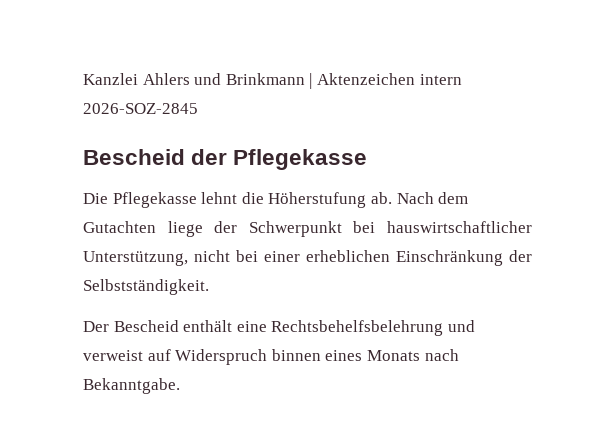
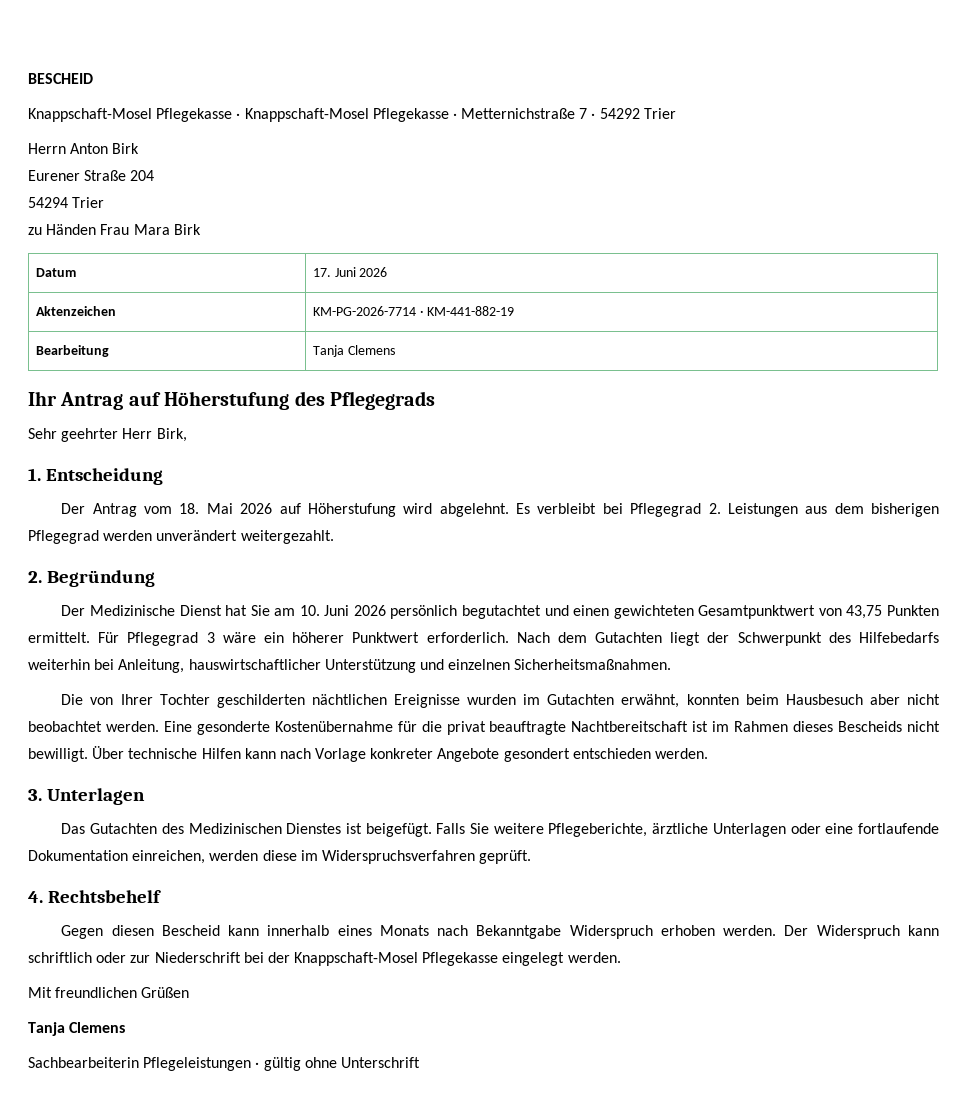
[83,73,462,89] [83,103,198,114] [83,149,368,170] [83,192,392,208] Kanzlei Ahlers und Brinkmann | Aktenzeichen intern 2026-SOZ-2845 // Bescheid der Pflegekasse // Die Pflegekasse lehnt die Höherstufung ab. -> [28,73,93,84] [28,108,676,122] [28,143,140,154] [28,170,155,181] [28,197,105,208] [28,224,201,235] [35,268,76,277] [312,267,388,277] [35,306,116,316] [312,306,515,316] [35,345,109,357] [312,345,395,357] [28,391,435,410] [28,428,187,442] [28,468,163,485] [61,503,940,517] [28,530,334,544] [28,570,155,587] [61,605,940,619] [28,632,509,646] BESCHEID // Knappschaft-Mosel Pflegekasse · Knappschaft-Mosel Pflegekasse · Metternichstraße 7 · 54292 Trier // Herrn Anton Birk // Eurener Straße 204 // 54294 Trier // zu Händen Frau Mara Birk // Datum | 17. Juni 2026 // Aktenzeichen | KM-PG-2026-7714 · KM-441-882-19 // Bearbeitung | Tanja Clemens // Ihr Antrag auf Höherstufung des Pflegegrads // Sehr geehrter Herr Birk, // 1. Entscheidung // Der Antrag vom 18. Mai 2026 auf Höherstufung wird abgelehnt. Es verbleibt bei Pflegegrad 2. Leistungen aus dem bisherigen Pflegegrad werden unverändert weitergezahlt. // 2. Begründung // Der Medizinische Dienst hat Sie am 10. Juni 2026 persönlich begutachtet und einen gewichteten Gesamtpunktwert von 43,75 Punkten ermittelt. Für Pflegegrad 3 wäre ein höherer Punktwert erforderlich.
[167,221,203,237] liege -> [670,632,701,646] liegt
[353,221,532,233] [83,250,532,266] [83,279,209,295] [83,320,475,336] [83,349,459,365] [83,378,180,394] bei hauswirtschaftlicher Unterstützung, nicht bei einer erheblichen Einschränkung der Selbstständigkeit. // Der Bescheid enthält eine Rechtsbehelfsbelehrung und verweist auf Widerspruch binnen eines Monats nach Bekanntgabe. -> [828,632,939,643] [28,659,672,673] [61,694,941,708] [28,721,940,735] [28,746,709,762] [28,788,145,805] [61,823,939,837] [28,850,532,864] [28,890,161,903] [61,925,939,939] [28,952,621,966] [28,987,190,998] [28,1022,126,1036] [28,1057,420,1071] des Hilfebedarfs weiterhin bei Anleitung, hauswirtschaftlicher Unterstützung und einzelnen Sicherheitsmaßnahmen. // Die von Ihrer Tochter geschilderten nächtlichen Ereignisse wurden im Gutachten erwähnt, konnten beim Hausbesuch aber nicht beobachtet werden. Eine gesonderte Kostenübernahme für die privat beauftragte Nachtbereitschaft ist im Rahmen dieses Bescheids nicht bewilligt. Über technische Hilfen kann nach Vorlage konkreter Angebote gesondert entschieden werden. // 3. Unterlagen // Das Gutachten des Medizinischen Dienstes ist beigefügt. Falls Sie weitere Pflegeberichte, ärztliche Unterlagen oder eine fortlaufende Dokumentation einreichen, werden diese im Widerspruchsverfahren geprüft. // 4. Rechtsbehelf // Gegen diesen Bescheid kann innerhalb eines Monats nach Bekanntgabe Widerspruch erhoben werden. Der Widerspruch kann schriftlich oder zur Niederschrift bei der Knappschaft-Mosel Pflegekasse eingelegt werden. // Mit freundlichen Grüßen // Tanja Clemens // Sachbearbeiterin Pflegeleistungen · gültig ohne Unterschrift

